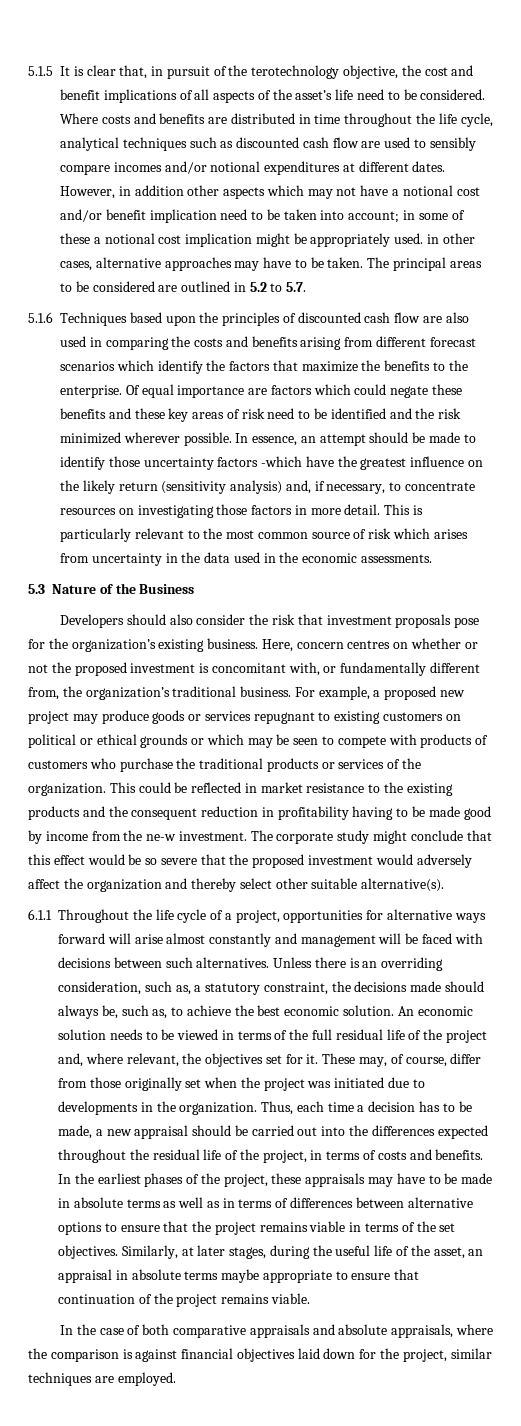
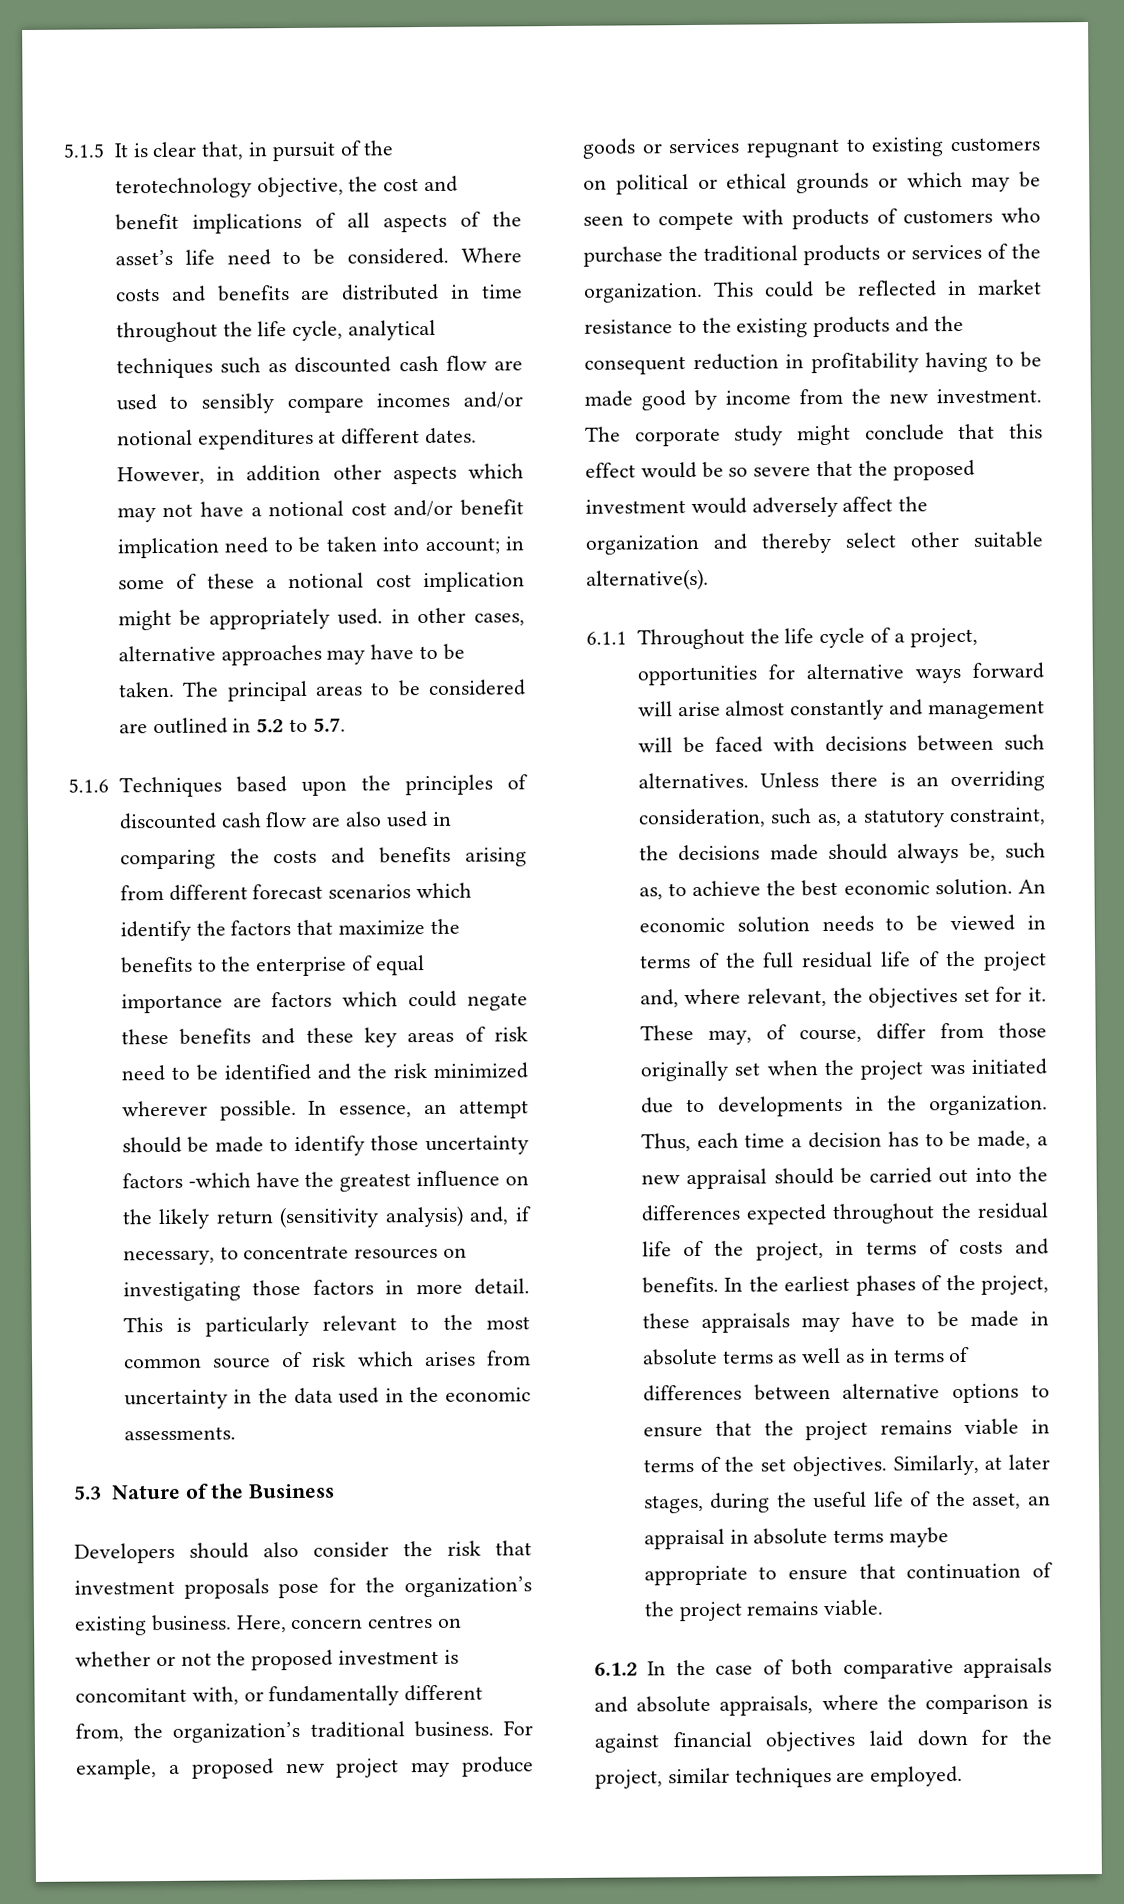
[60,385,140,398] enterprise. Of -> [256,955,373,977] enterprise of
[146,834,177,841] ne-w -> [889,393,928,404] new
(310, 1298) none -> [594,1662,638,1676] 6.1.2

